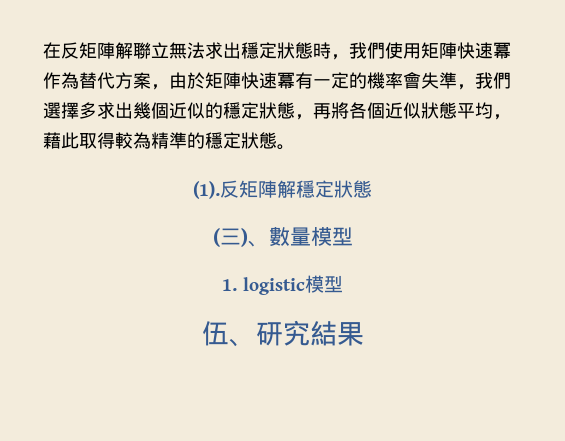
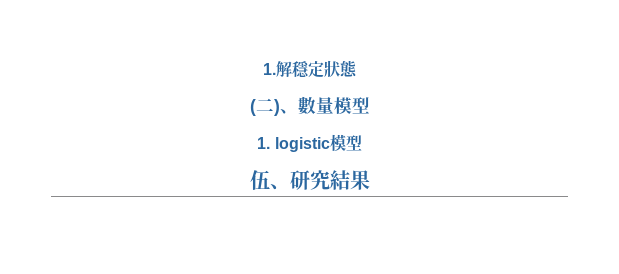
[43,42,511,60] [43,72,511,90] [43,102,511,120] [43,132,295,150] [193,180,277,199] 在反矩陣解聯立無法求出穩定狀態時，我們使用矩陣快速冪作為替代方案，由於矩陣快速冪有一定的機率會失準，我們選擇多求出幾個近似的穩定狀態，再將各個近似狀態平均，藉此取得較為精準的穩定狀態。 // (1).反矩陣 -> [263,63,276,75] 1.
[219,228,241,245] 三 -> [255,98,274,112] 二

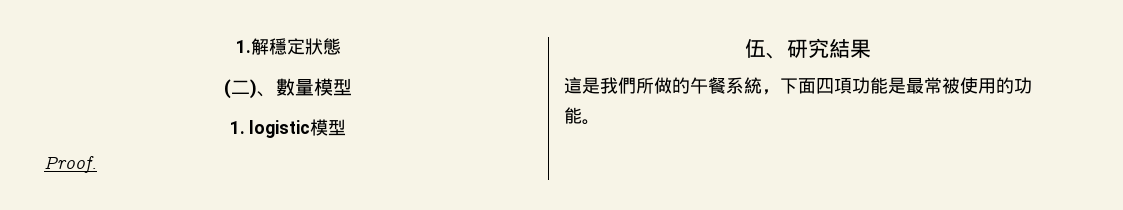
(362, 143) none -> [44,156,97,173] // Proof.
(370, 180) none -> [564,77,1032,95] [564,107,600,125] // 這是我們所做的午餐系統，下面四項功能是最常被使用的功能。

